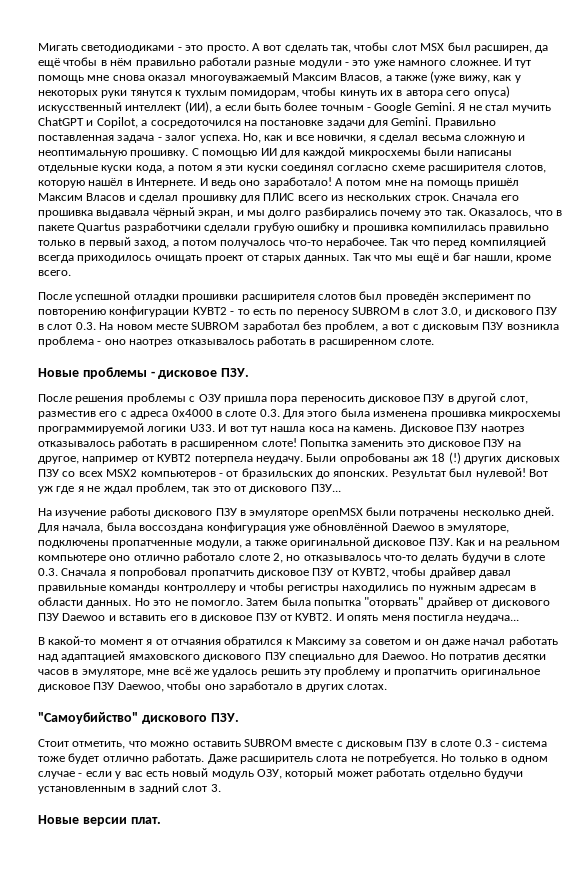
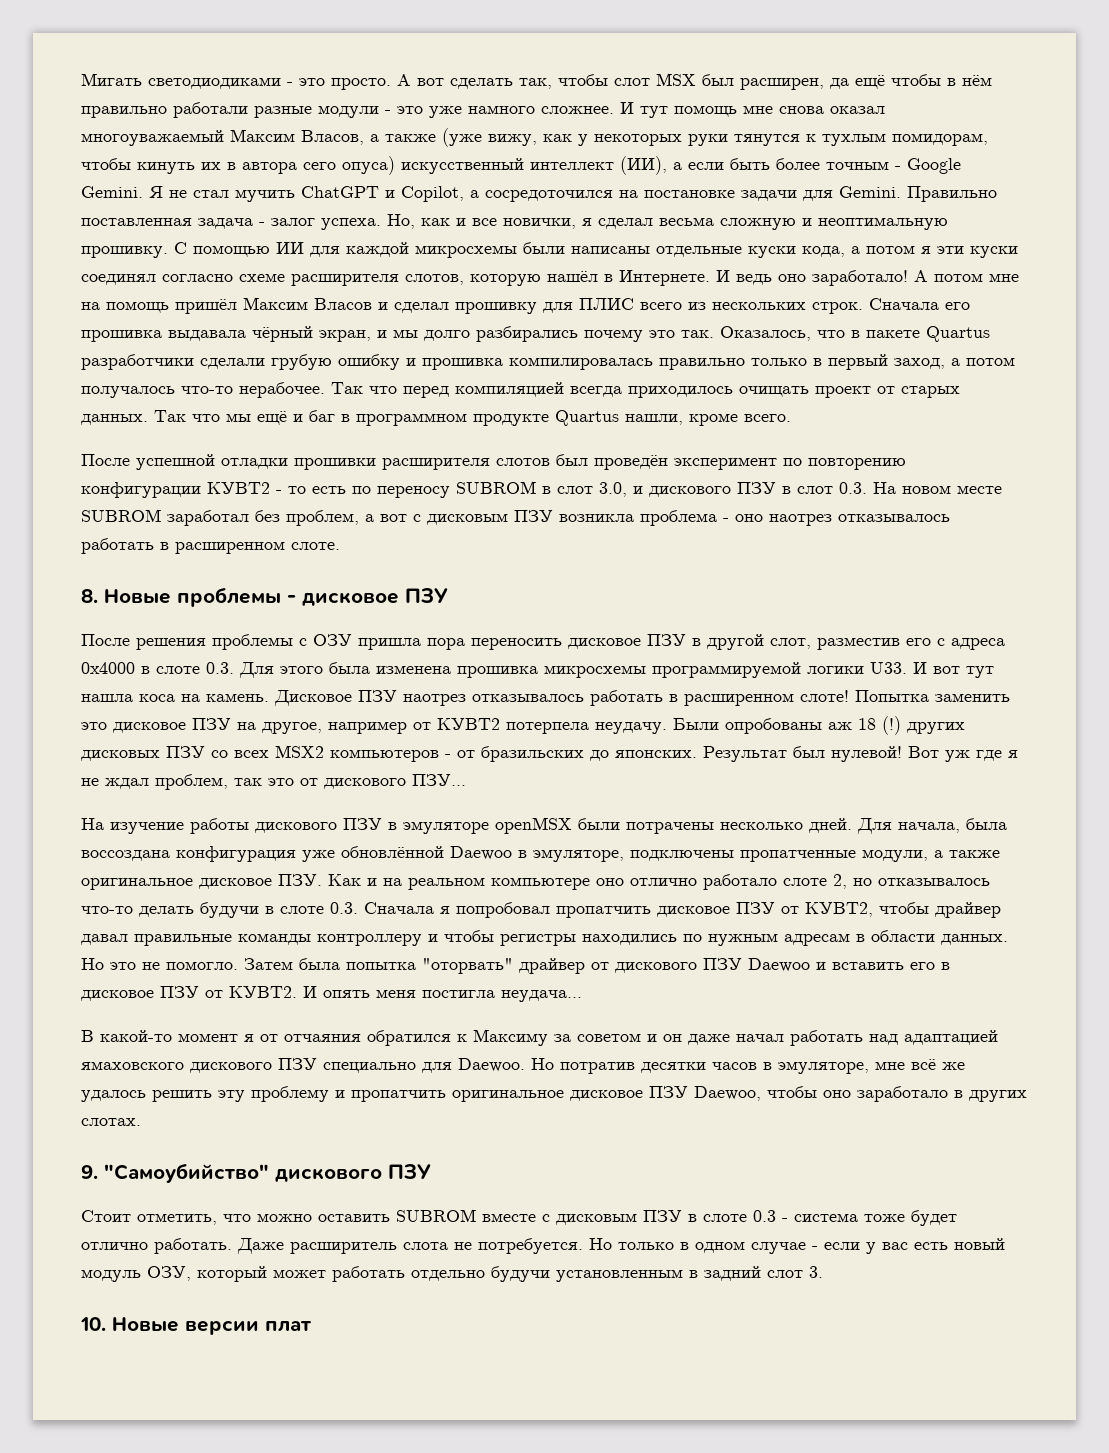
[411,225,486,231] компилилась -> [509,357,653,370] компилировалась
(471, 256) none -> [341,410,619,426] в программном продукте Quartus
(434, 342) none -> [81,589,98,603] 8.
[221,368,250,377] ПЗУ. -> [405,588,448,603] ПЗУ
[289,537,370,548] оригинальной -> [81,878,193,890] оригинальное
(387, 687) none -> [81,1165,98,1179] 9.
[210,713,239,722] ПЗУ. -> [388,1164,431,1179] ПЗУ
(221, 788) none -> [80,1317,106,1331] 10.
[130,817,161,824] плат. -> [265,1320,311,1332] плат

